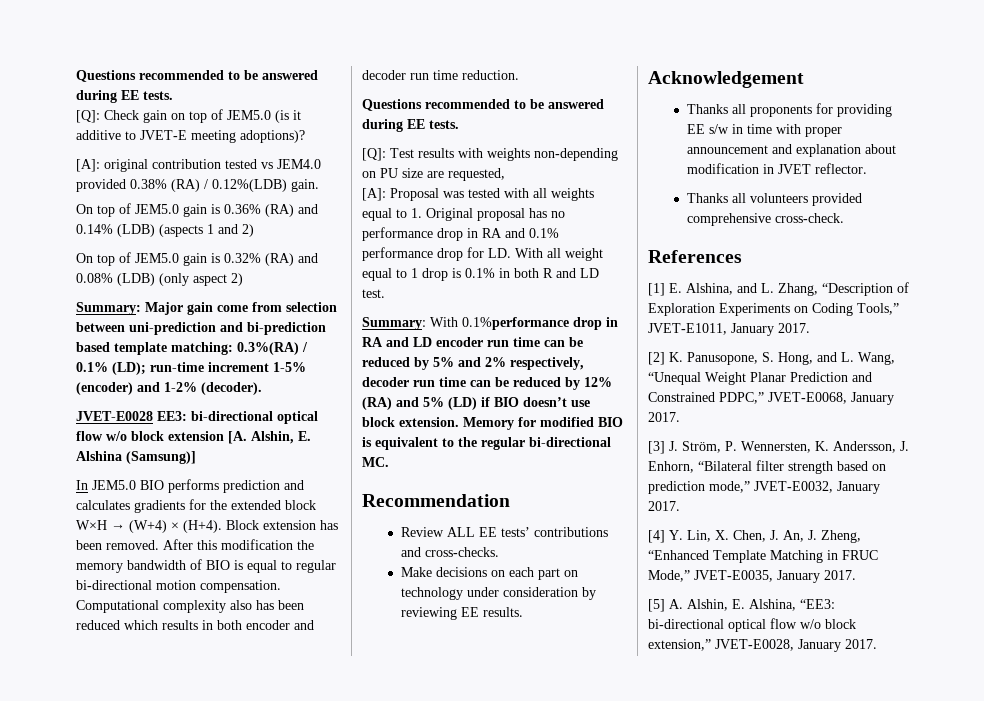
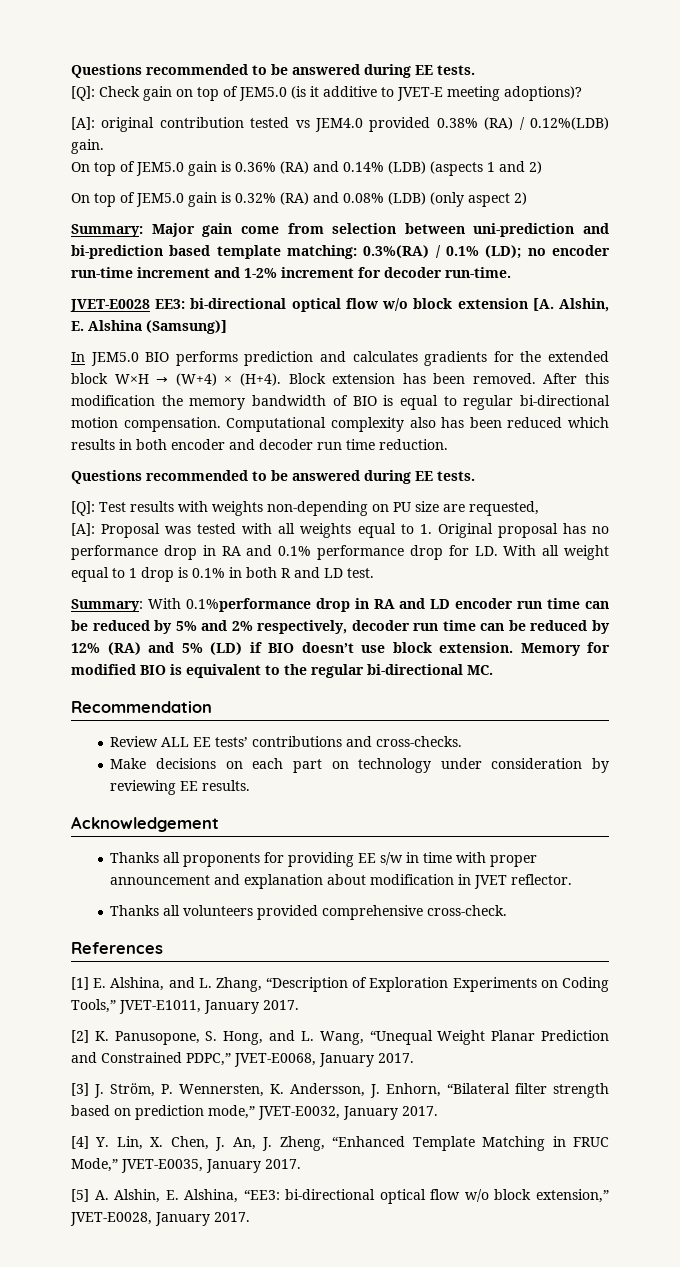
[150,362,306,372] [76,382,262,395] run-time increment 1-5% (encoder) and 1-2% (decoder). -> [527,245,610,256] [71,267,511,278] no encoder run-time increment and 1-2% increment for decoder run-time.

